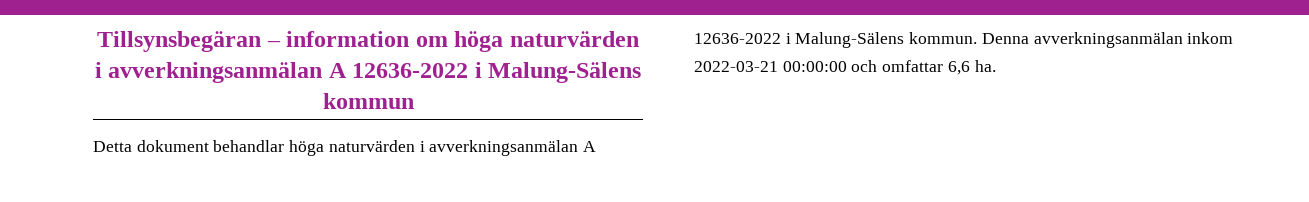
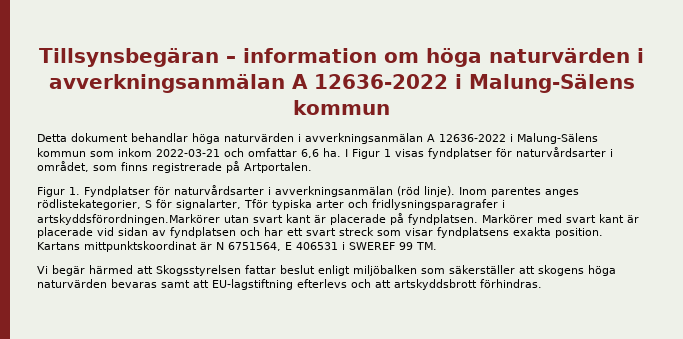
[909,32,1183,48] kommun. Denna avverkningsanmälan -> [37,148,114,157] kommun som
[782,61,847,72] 00:00:00 -> (220, 153) none
(996, 66) none -> [345,147,613,159] [37,161,312,173] [37,185,579,197] [37,199,505,210] [37,213,639,225] [37,227,603,238] [37,241,437,252] [37,265,616,276] [37,279,542,290] I Figur 1 visas fyndplatser för naturvårdsarter i området, som finns registrerade på Artportalen. // Figur 1. Fyndplatser för naturvårdsarter i avverkningsanmälan (röd linje). Inom parentes anges rödlistekategorier, S för signalarter, Tför typiska arter och fridlysningsparagrafer i artskyddsförordningen.Markörer utan svart kant är placerade på fyndplatsen. Markörer med svart kant är placerade vid sidan av fyndplatsen och har ett svart streck som visar fyndplatsens exakta position. Kartans mittpunktskoordinat är N 6751564, E 406531 i SWEREF 99 TM. // Vi begär härmed att Skogsstyrelsen fattar beslut enligt miljöbalken som säkerställer att skogens höga naturvärden bevaras samt att EU-lagstiftning efterlevs och att artskyddsbrott förhindras.

